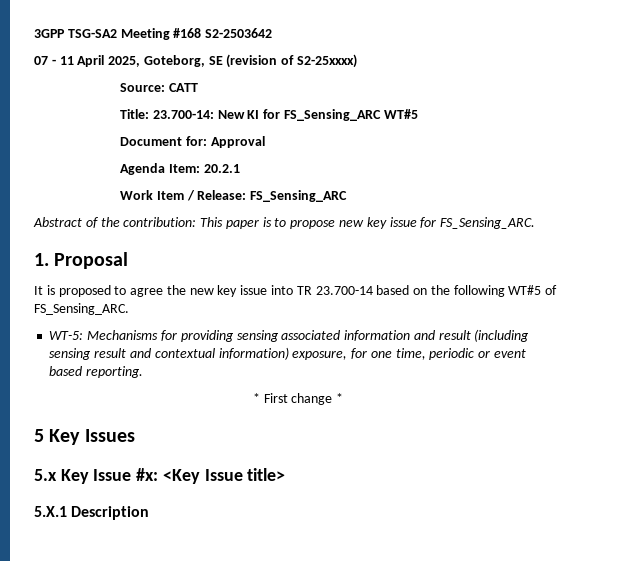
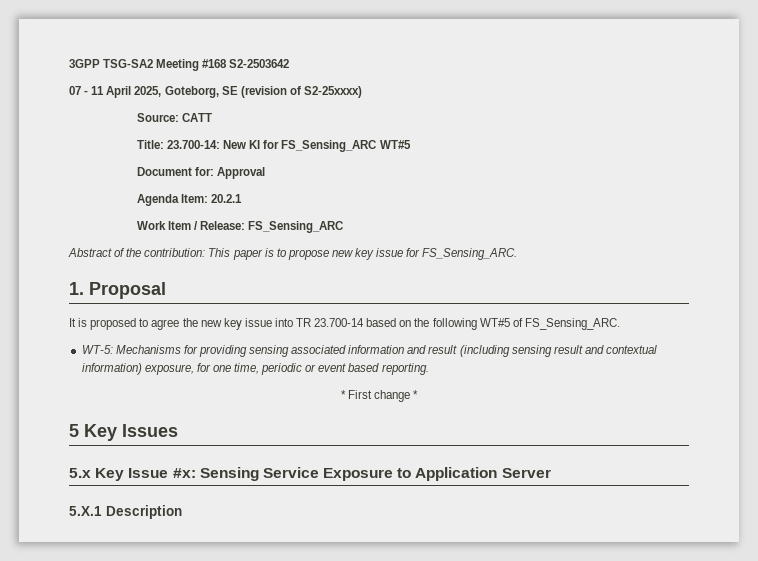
[162,468,286,484] <Key Issue title> -> [199,467,551,481] Sensing Service Exposure to Application Server

